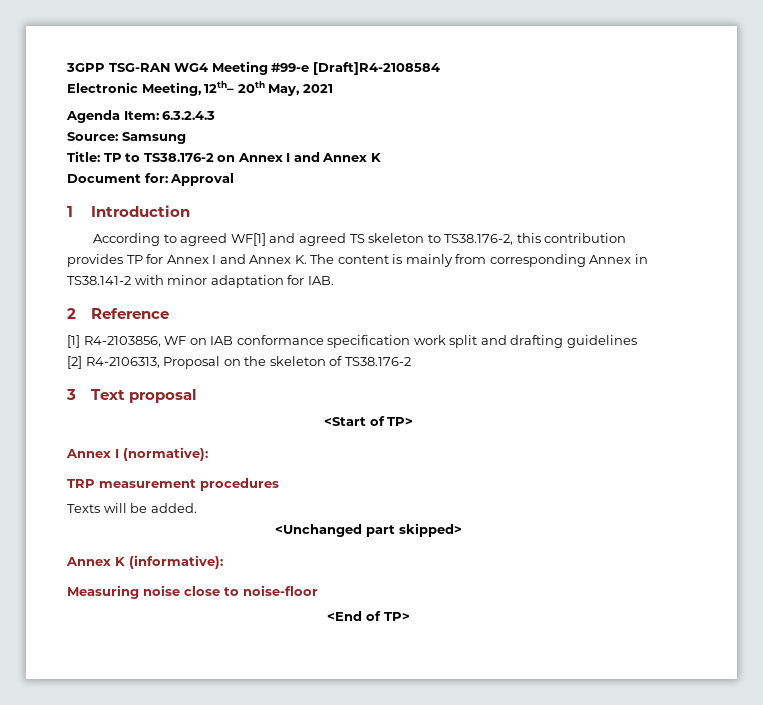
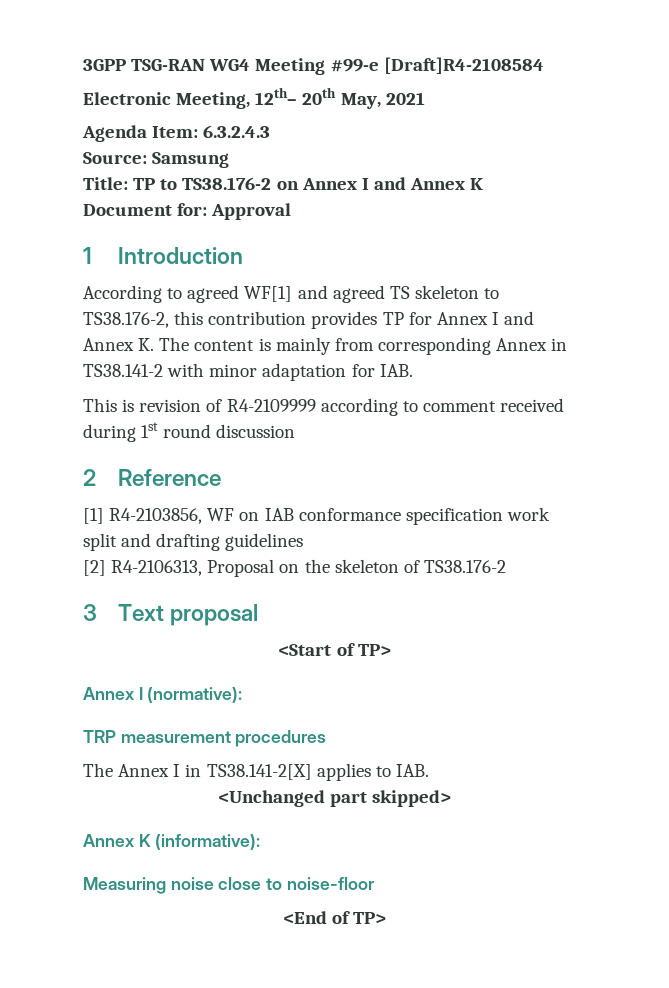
(334, 280) none -> [83,398,565,416] [83,422,296,442] // This is revision of R4-2109999 according to comment received during 1st round discussion
[67,503,197,513] Texts will be added. -> [83,763,429,781] The Annex I in TS38.141-2[X] applies to IAB.

